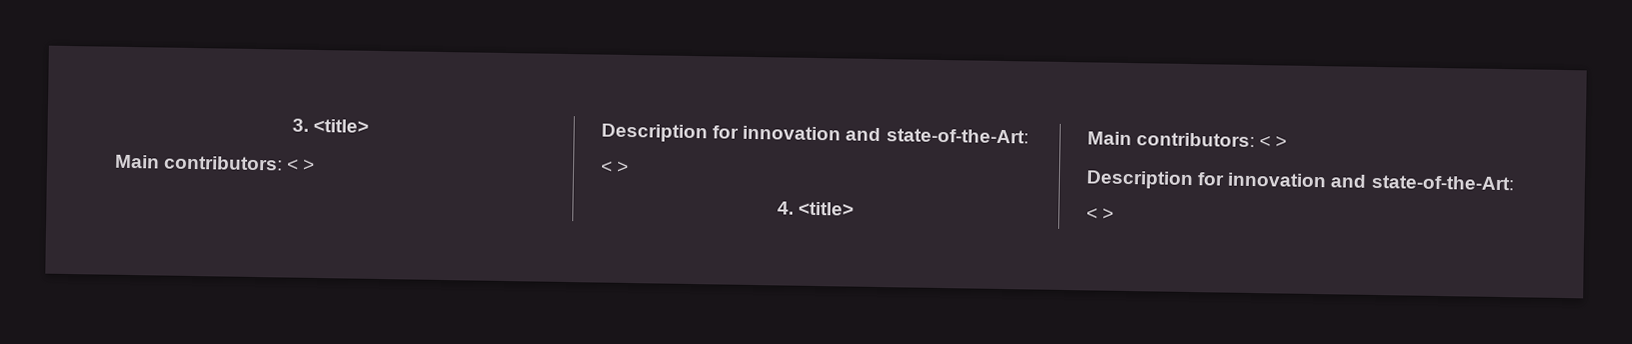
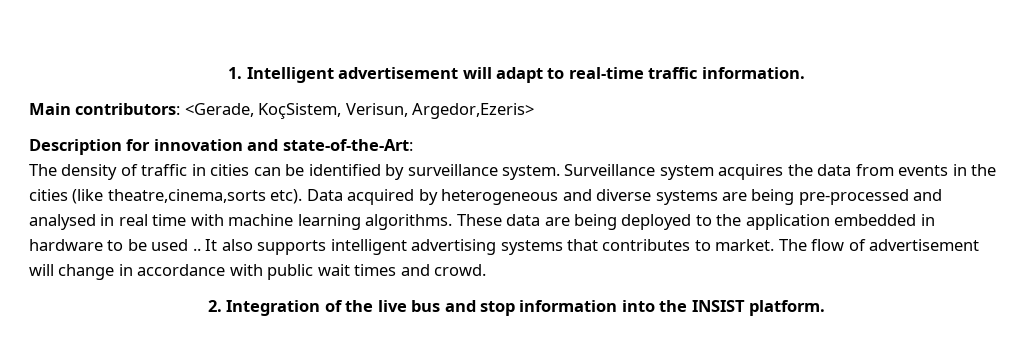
[291,118,370,133] [114,154,316,171] [601,123,1029,144] [600,160,630,173] [776,201,855,216] [1087,131,1288,148] [1086,170,1515,191] [1086,207,1115,220] 3. <title> // Main contributors: < > // Description for innovation and state-of-the-Art: // < > // 4. <title> // Main contributors: < > // Description for innovation and state-of-the-Art: // < > -> [228,67,805,83] [29,103,535,119] [29,139,413,155] [29,164,997,180] [29,189,943,205] [29,214,935,230] [29,239,980,255] [29,264,487,280] [207,300,826,316] 1. Intelligent advertisement will adapt to real-time traffic information. // Main contributors: <Gerade, KoçSistem, Verisun, Argedor,Ezeris> // Description for innovation and state-of-the-Art: // The density of traffic in cities can be identified by surveillance system. Surveillance system acquires the data from events in the cities (like theatre,cinema,sorts etc). Data acquired by heterogeneous and diverse systems are being pre-processed and analysed in real time with machine learning algorithms. These data are being deployed to the application embedded in hardware to be used .. It also supports intelligent advertising systems that contributes to market. The flow of advertisement will change in accordance with public wait times and crowd. // 2. Integration of the live bus and stop information into the INSIST platform.

